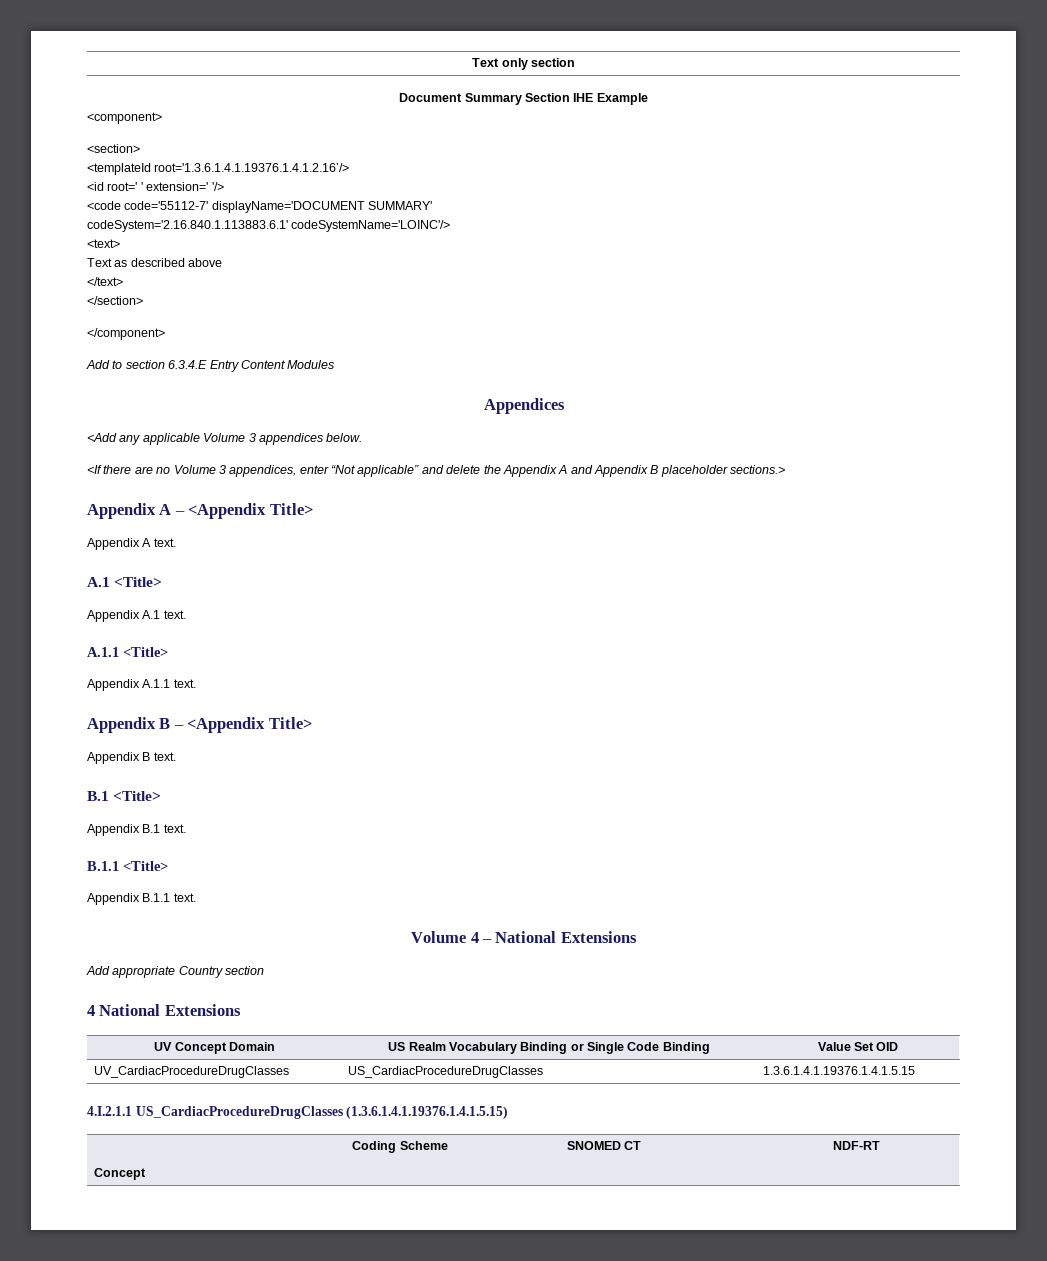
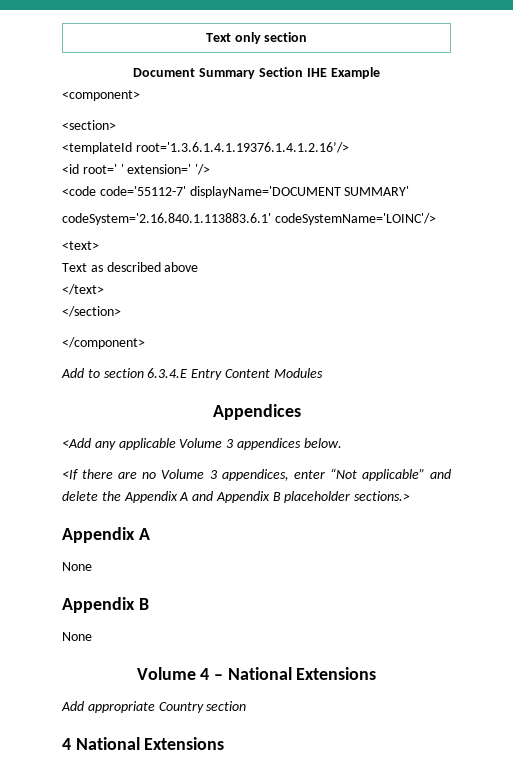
[174,503,313,519] [87,538,176,550] [87,577,163,587] [87,610,186,622] [87,647,168,657] [87,679,196,691] [87,717,312,733] [87,752,176,764] [87,791,162,801] [87,824,186,836] [87,861,168,871] [87,893,196,905] – <Appendix Title> // Appendix A text. // A.1 <Title> // Appendix A.1 text. // A.1.1 <Title> // Appendix A.1.1 text. // Appendix B – <Appendix Title> // Appendix B text. // B.1 <Title> // Appendix B.1 text. // B.1.1 <Title> // Appendix B.1.1 text. -> [62,562,92,571] [62,597,149,613] [62,632,92,641] // None // Appendix B // None
[154,1042,275,1054] [388,1042,710,1054] [817,1042,899,1051] [94,1066,290,1078] [348,1066,544,1078] [763,1066,916,1075] [87,1106,509,1119] [352,1141,448,1153] [94,1168,147,1180] [566,1141,642,1150] [833,1141,880,1150] // UV Concept Domain | US Realm Vocabulary Binding or Single Code Binding | Value Set OID // UV_CardiacProcedureDrugClasses | US_CardiacProcedureDrugClasses | 1.3.6.1.4.1.19376.1.4.1.5.15 // 4.I.2.1.1 US_CardiacProcedureDrugClasses (1.3.6.1.4.1.19376.1.4.1.5.15) // Coding Scheme // Concept | SNOMED CT | NDF-RT -> (225, 743) none

